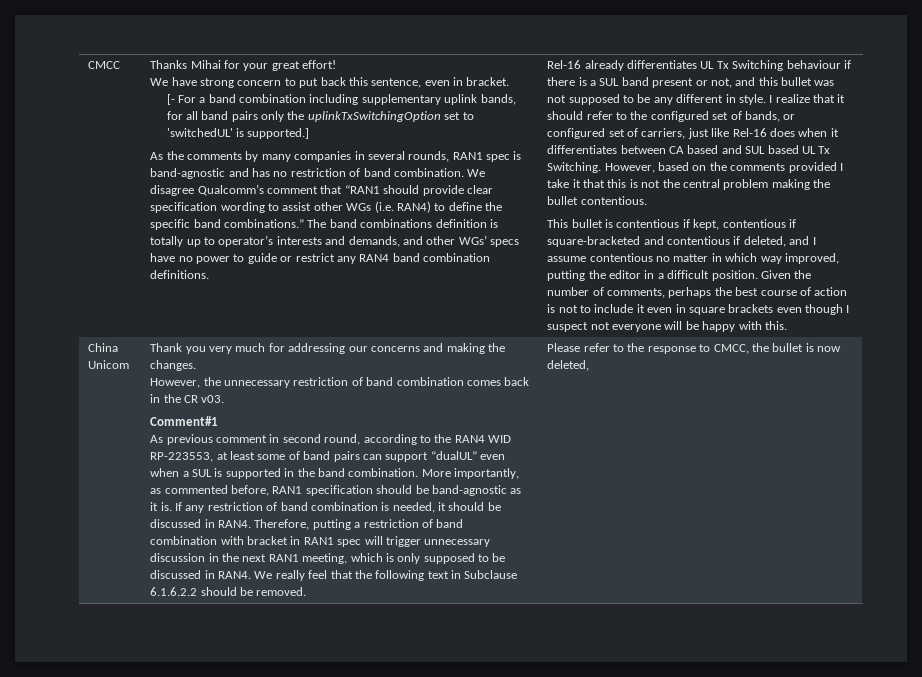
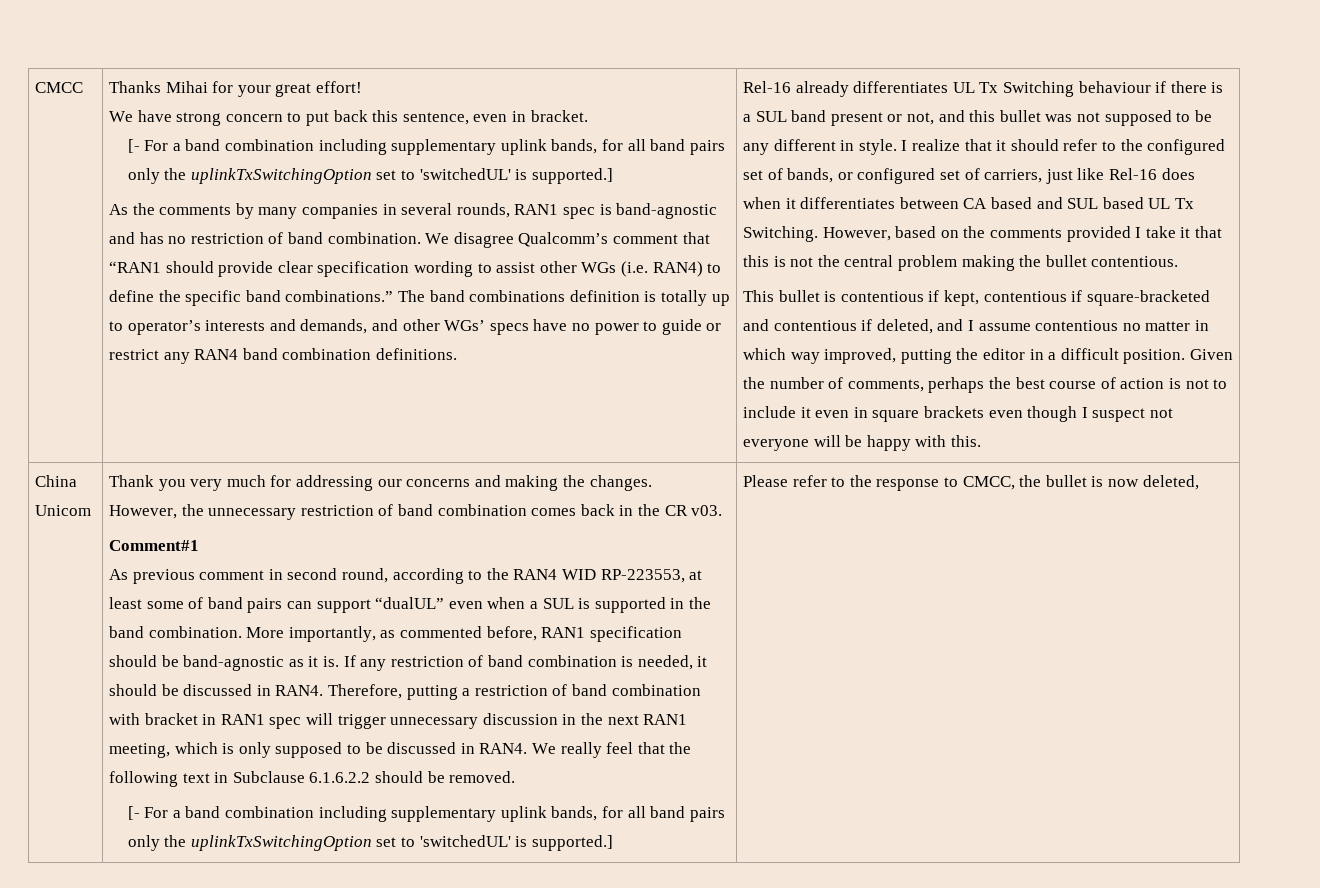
(307, 591) none -> [127,806,725,822] [127,835,613,851] // [- For a band combination including supplementary uplink bands, for all band pairs only the uplinkTxSwitchingOption set to 'switchedUL' is supported.]

